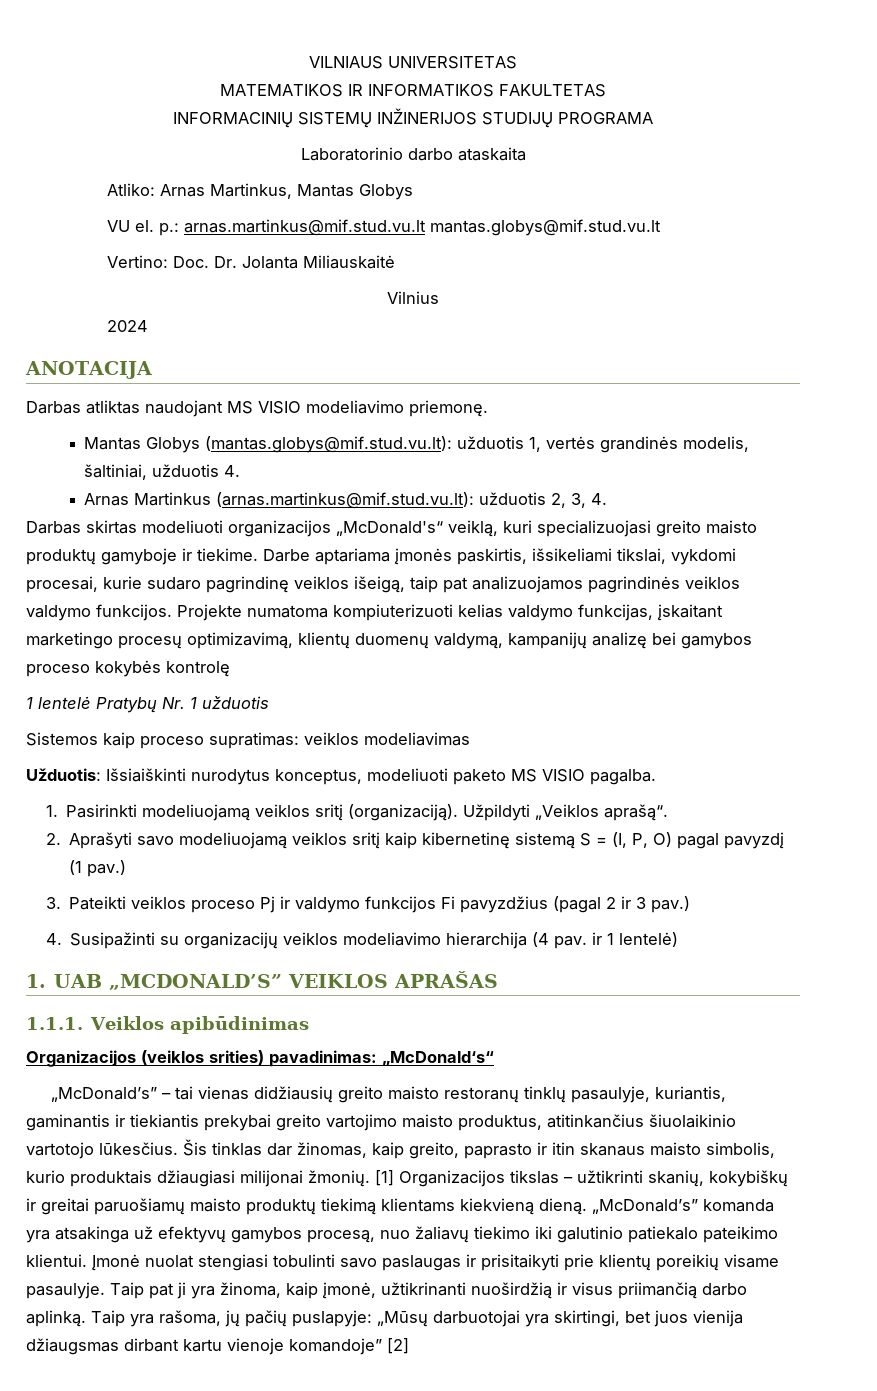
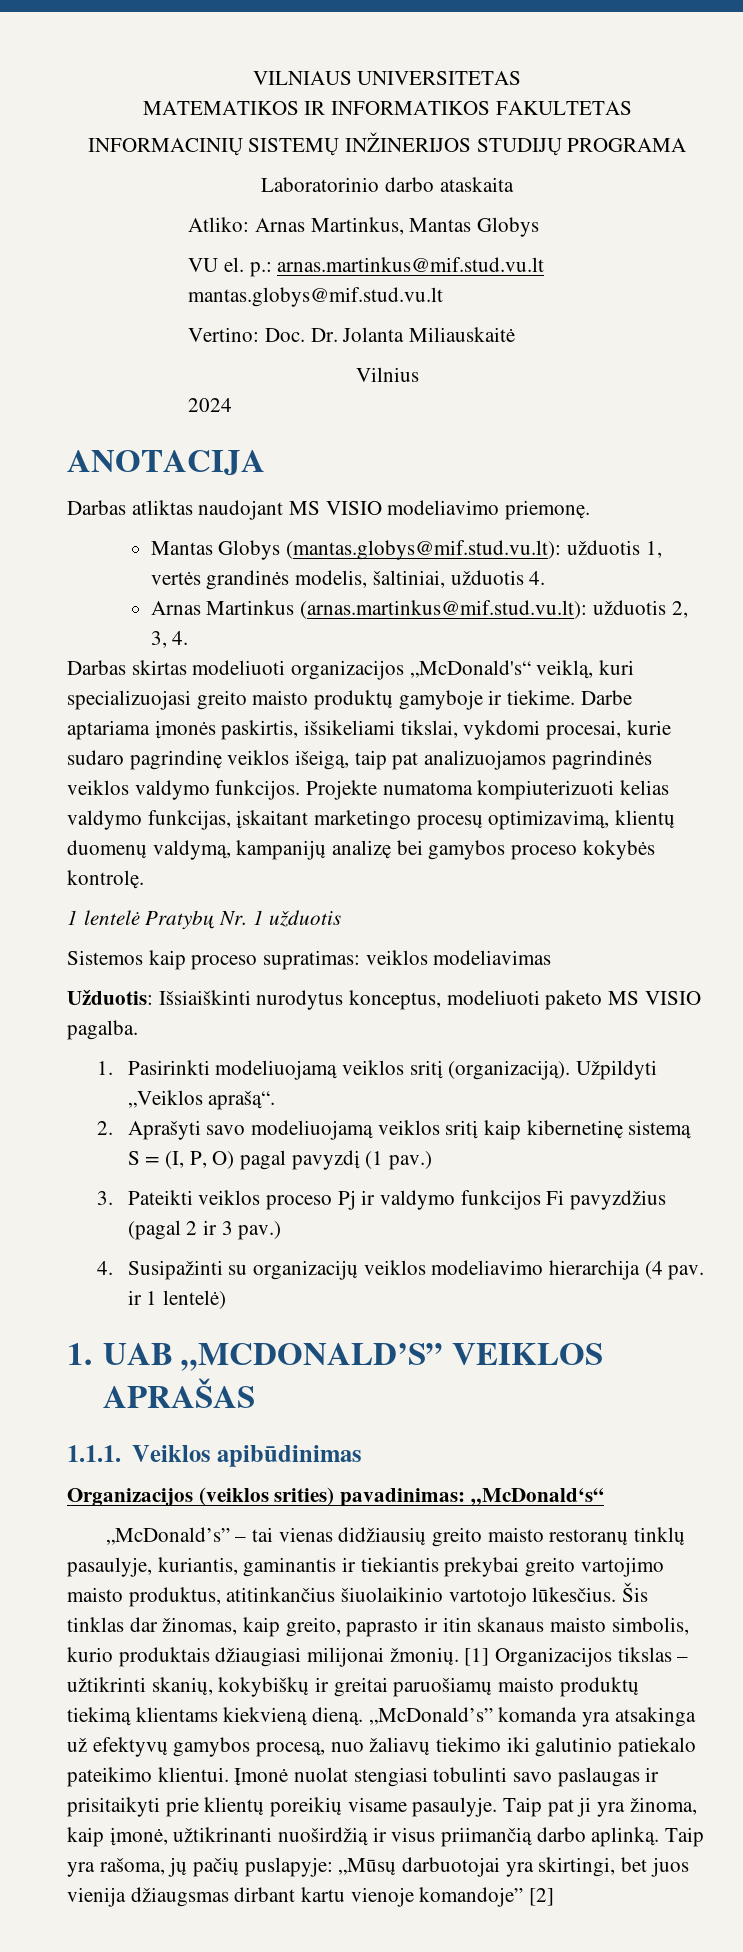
[166,661,230,677] kontrolę -> [67,870,144,889] kontrolę.

